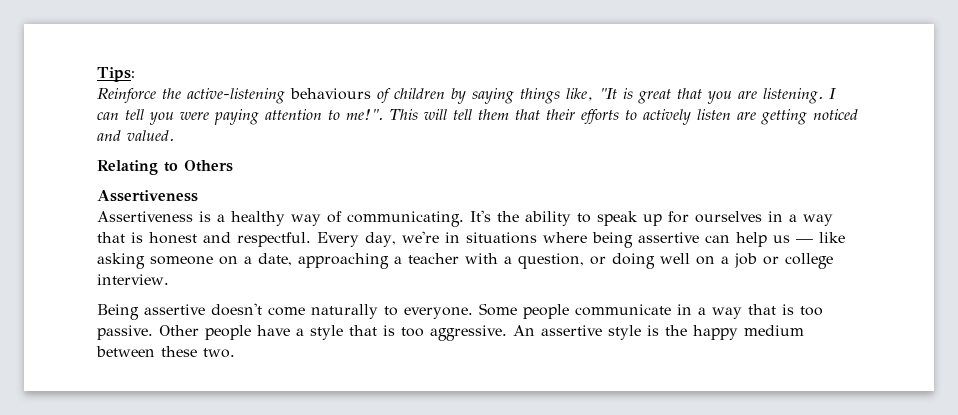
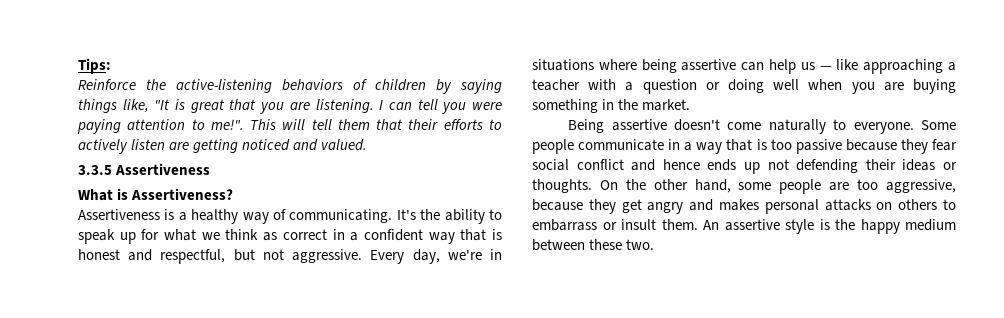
[290,88,371,100] behaviours -> [282,79,343,91] behaviors
[97,160,233,175] [97,190,198,202] Relating to Others // Assertiveness -> [78,163,211,175] [78,188,234,201] 3.3.5 Assertiveness // What is Assertiveness?
[695,211,797,223] ourselves in a -> [164,229,423,241] what we think as correct in a confident
[237,232,311,247] respectful. -> [160,249,363,264] respectful, but not aggressive.
[97,253,292,269] asking someone on a date, -> (859, 64) none
[518,253,584,269] question, -> [642,79,697,94] question
[696,253,833,269] [97,274,169,285] on a job or college interview. -> [808,79,956,94] [532,99,691,113] when you are buying something in the market.
[97,325,507,341] passive. Other people have a style that is too aggressive. -> [795,139,957,154] [532,159,957,174] [532,179,956,194] [532,199,956,214] [532,219,698,231] passive because they fear social conflict and hence ends up not defending their ideas or thoughts. On the other hand, some people are too aggressive, because they get angry and makes personal attacks on others to embarrass or insult them.

